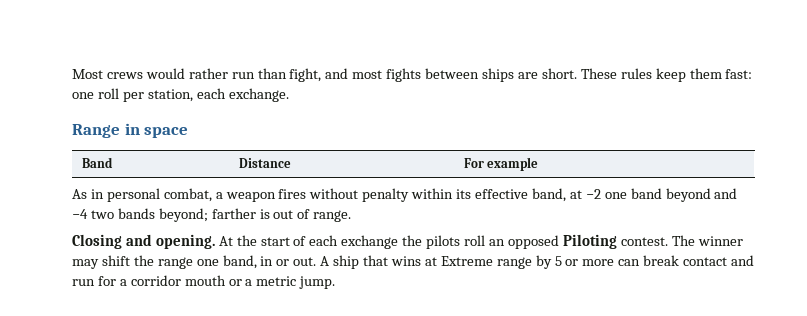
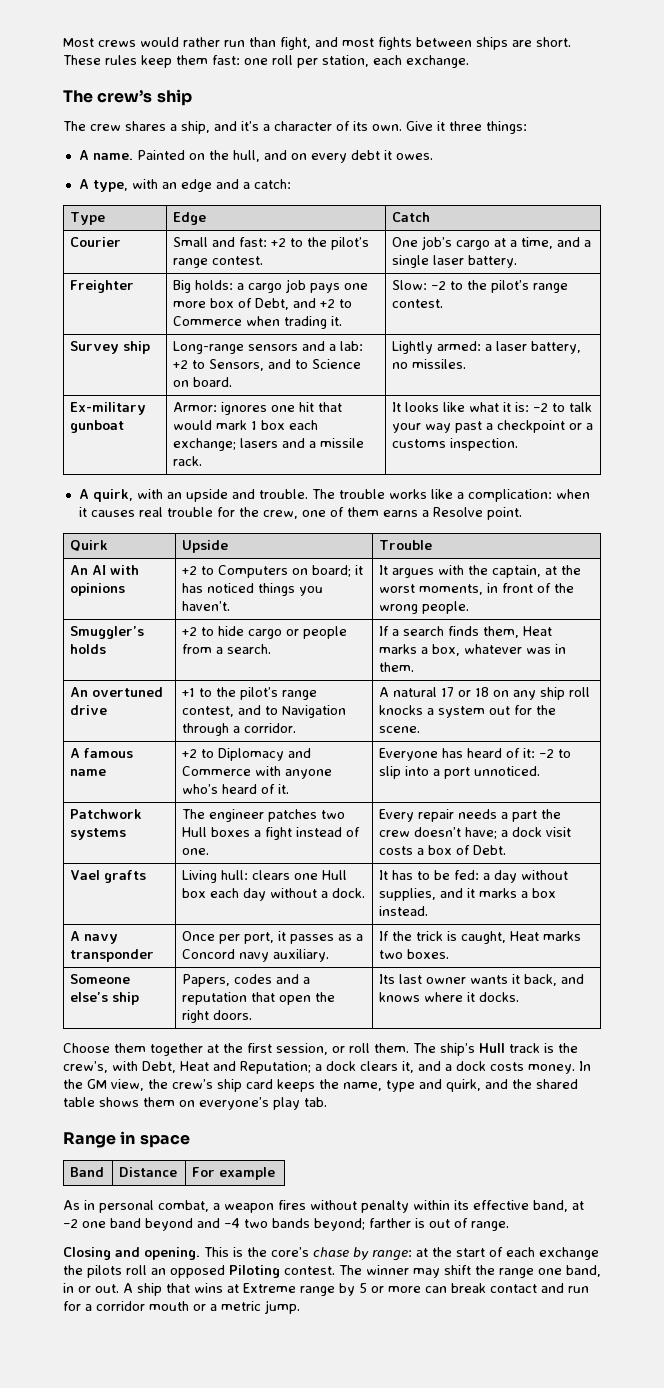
(289, 95) none -> [63,89,192,106] [63,121,527,134] [78,150,433,163] [78,179,291,192] [70,212,106,225] [173,212,207,225] [392,212,431,222] [70,237,122,247] [173,237,370,250] [173,256,264,268] [392,236,592,250] [392,255,518,268] [70,280,135,293] [173,279,369,293] [173,298,353,310] [173,316,343,329] [392,280,569,293] [392,299,444,308] [70,341,151,354] [173,341,364,354] [173,359,362,371] [173,377,233,387] [392,341,582,354] [392,359,467,369] [70,402,147,415] [70,420,125,433] [173,402,343,415] [173,420,319,430] [173,438,365,451] [173,456,203,466] [392,402,593,412] [392,420,594,433] [392,438,519,451] [78,489,590,502] [78,507,522,520] [70,540,109,551] [182,540,229,553] [379,540,433,550] [70,565,140,575] [70,583,126,596] [182,565,364,578] [182,583,324,596] [182,601,231,611] [379,565,582,578] [379,583,575,595] [379,601,470,614] [70,626,145,639] [70,644,107,654] [182,626,348,639] [182,644,272,654] [379,626,553,638] [379,644,567,656] [379,662,415,672] [70,687,164,697] [70,705,108,715] [182,687,318,700] [182,705,347,718] [182,723,297,736] [379,687,591,700] [379,705,557,718] [379,726,421,733] [70,748,134,758] [70,769,107,776] [182,748,312,761] [182,766,333,779] [182,784,290,794] [379,748,572,761] [379,766,541,779] [70,809,143,819] [70,828,127,840] [182,809,346,822] [182,827,361,840] [182,848,210,855] [379,809,562,822] [379,827,572,839] [379,845,507,855] [70,870,147,883] [182,870,348,883] [182,888,366,901] [379,870,569,883] [379,888,557,901] [379,906,429,916] [70,931,119,944] [70,949,155,962] [182,931,364,944] [182,949,330,962] [379,931,582,944] [379,949,450,959] [70,974,131,984] [70,992,140,1005] [182,974,311,987] [182,992,336,1005] [182,1010,253,1023] [379,974,585,986] [379,992,520,1002] [63,1043,578,1056] [63,1061,591,1074] [63,1079,578,1092] [63,1097,327,1110] // The crew’s ship // The crew shares a ship, and it’s a character of its own. Give it three things: // A name. Painted on the hull, and on every debt it owes. // A type, with an edge and a catch: // Type | Edge | Catch // Courier | Small and fast: +2 to the pilot’s range contest. | One job’s cargo at a time, and a single laser battery. // Freighter | Big holds: a cargo job pays one more box of Debt, and +2 to Commerce when trading it. | Slow: −2 to the pilot’s range contest. // Survey ship | Long-range sensors and a lab: +2 to Sensors, and to Science on board. | Lightly armed: a laser battery, no missiles. // Ex-military gunboat | Armor: ignores one hit that would mark 1 box each exchange; lasers and a missile rack. | It looks like what it is: −2 to talk your way past a checkpoint or a customs inspection. // A quirk, with an upside and trouble. The trouble works like a complication: when it causes real trouble for the crew, one of them earns a Resolve point. // Quirk | Upside | Trouble // An AI with opinions | +2 to Computers on board; it has noticed things you haven’t. | It argues with the captain, at the worst moments, in front of the wrong people. // Smuggler’s holds | +2 to hide cargo or people from a search. | If a search finds them, Heat marks a box, whatever was in them. // An overtuned drive | +1 to the pilot’s range contest, and to Navigation through a corridor. | A natural 17 or 18 on any ship roll knocks a system out for the scene. // A famous name | +2 to Diplomacy and Commerce with anyone who’s heard of it. | Everyone has heard of it: −2 to slip into a port unnoticed. // Patchwork systems | The engineer patches two Hull boxes a fight instead of one. | Every repair needs a part the crew doesn’t have; a dock visit costs a box of Debt. // Vael grafts | Living hull: clears one Hull box each day without a dock. | It has to be fed: a day without supplies, and it marks a box instead. // A navy transponder | Once per port, it passes as a Concord navy auxiliary. | If the trick is caught, Heat marks two boxes. // Someone else’s ship | Papers, codes and a reputation that open the right doors. | Its last owner wants it back, and knows where it docks. // Choose them together at the first session, or roll them. The ship’s Hull track is the crew’s, with Debt, Heat and Reputation; a dock clears it, and a dock costs money. In the GM view, the crew’s ship card keeps the name, type and quirk, and the shared table shows them on everyone’s play tab.
[218,236,233,246] At -> [204,1247,428,1261] This is the core’s chase by range: at

